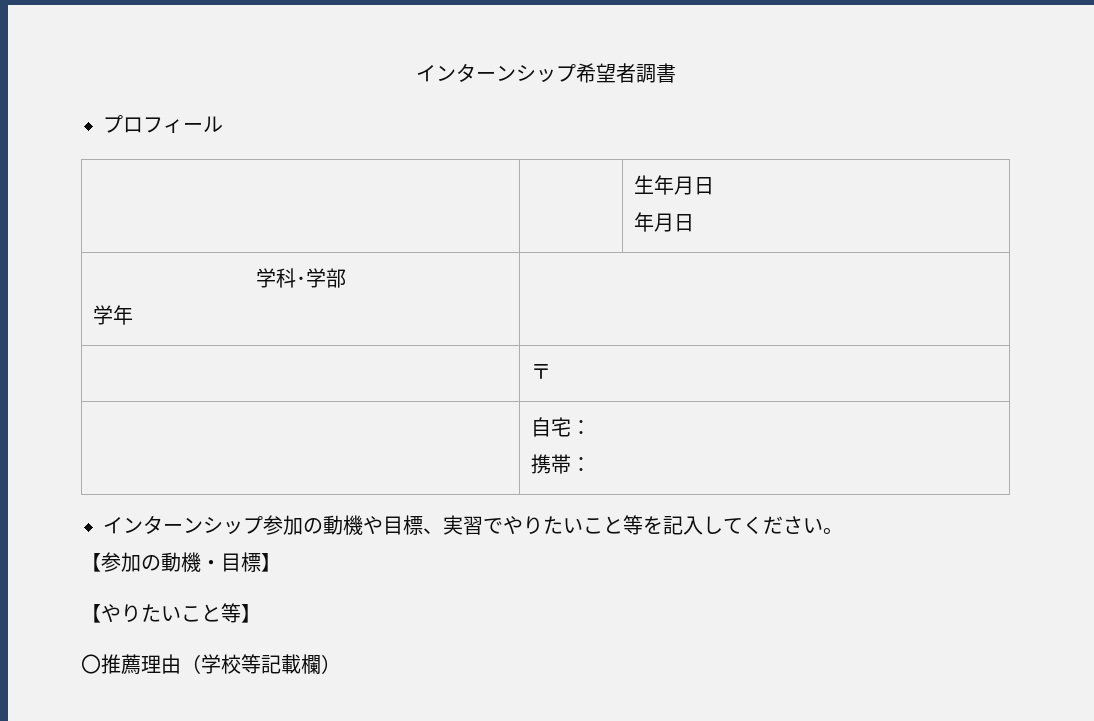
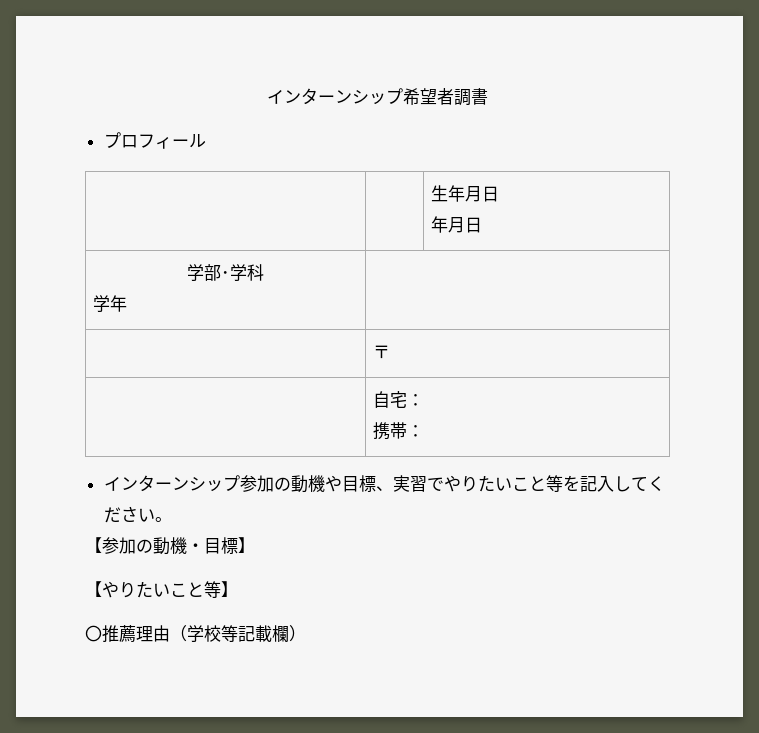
[275,268,346,288] 科･学部 -> [204,264,264,281] 部･学科

